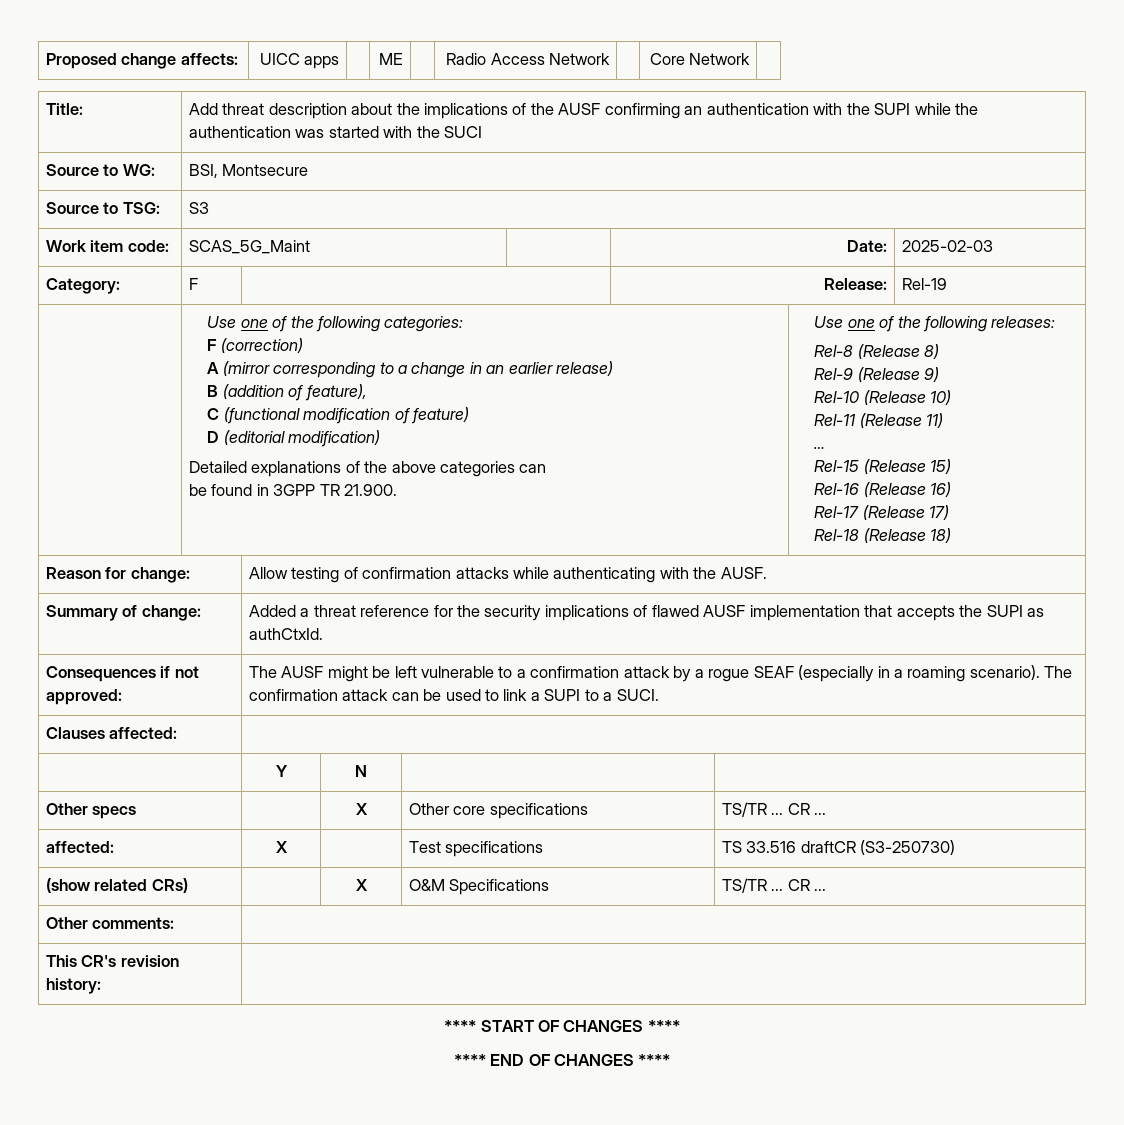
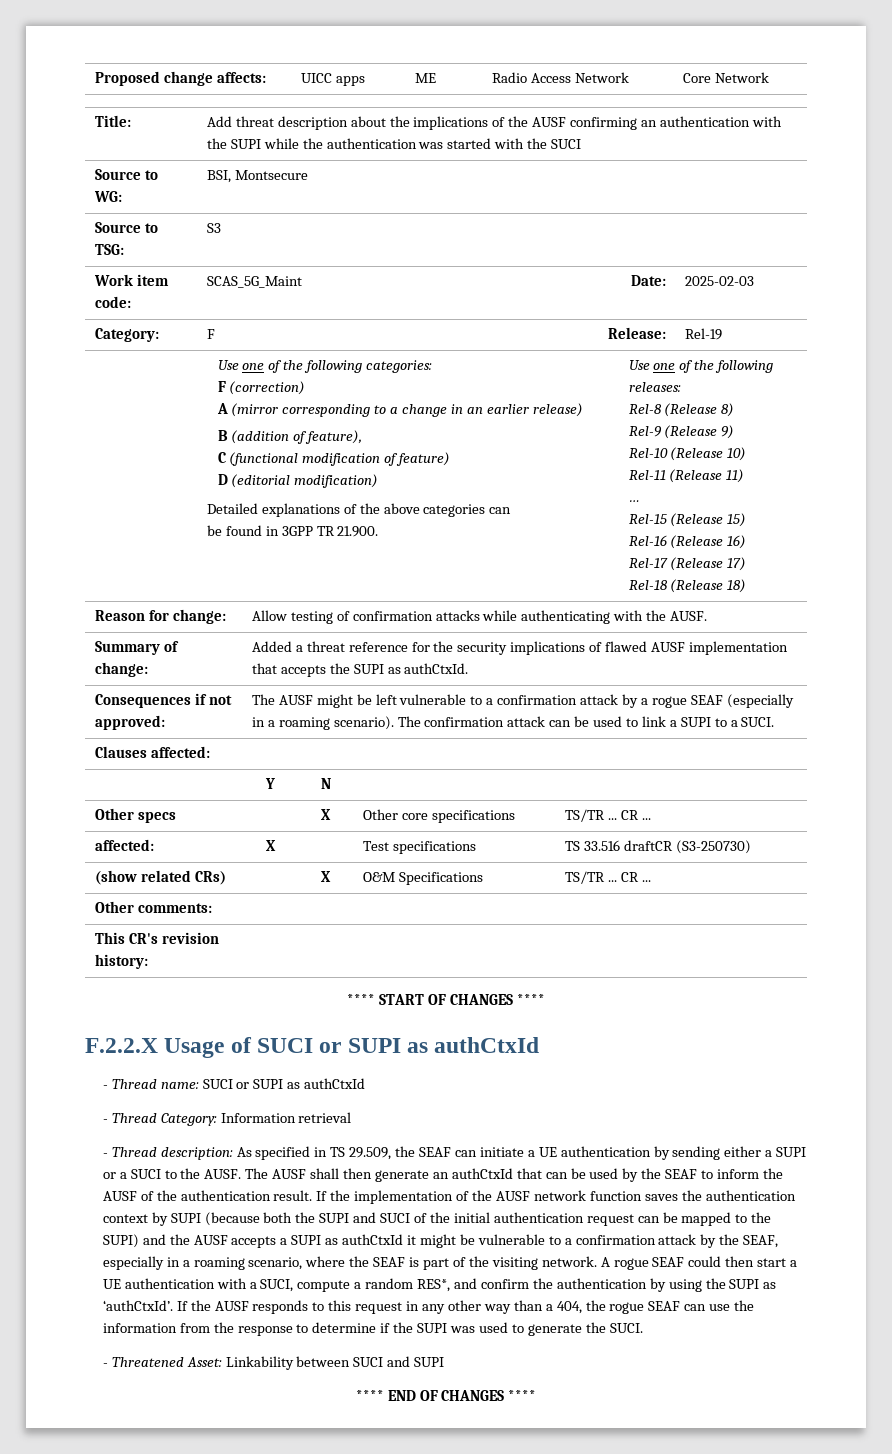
(680, 1026) none -> [85,1037,540,1058] [102,1078,366,1089] [102,1112,352,1126] [102,1146,807,1160] [102,1168,783,1182] [102,1190,796,1204] [102,1212,772,1226] [102,1234,779,1248] [102,1256,798,1270] [102,1278,777,1292] [102,1300,755,1314] [102,1322,643,1336] [102,1356,445,1370] // F.2.2.X Usage of SUCI or SUPI as authCtxId // - Thread name: SUCI or SUPI as authCtxId // - Thread Category: Information retrieval // - Thread description: As specified in TS 29.509, the SEAF can initiate a UE authentication by sending either a SUPI or a SUCI to the AUSF. The AUSF shall then generate an authCtxId that can be used by the SEAF to inform the AUSF of the authentication result. If the implementation of the AUSF network function saves the authentication context by SUPI (because both the SUPI and SUCI of the initial authentication request can be mapped to the SUPI) and the AUSF accepts a SUPI as authCtxId it might be vulnerable to a confirmation attack by the SEAF, especially in a roaming scenario, where the SEAF is part of the visiting network. A rogue SEAF could then start a UE authentication with a SUCI, compute a random RES*, and confirm the authentication by using the SUPI as ‘authCtxId’. If the AUSF responds to this request in any other way than a 404, the rogue SEAF can use the information from the response to determine if the SUPI was used to generate the SUCI. // - Threatened Asset: Linkability between SUCI and SUPI

